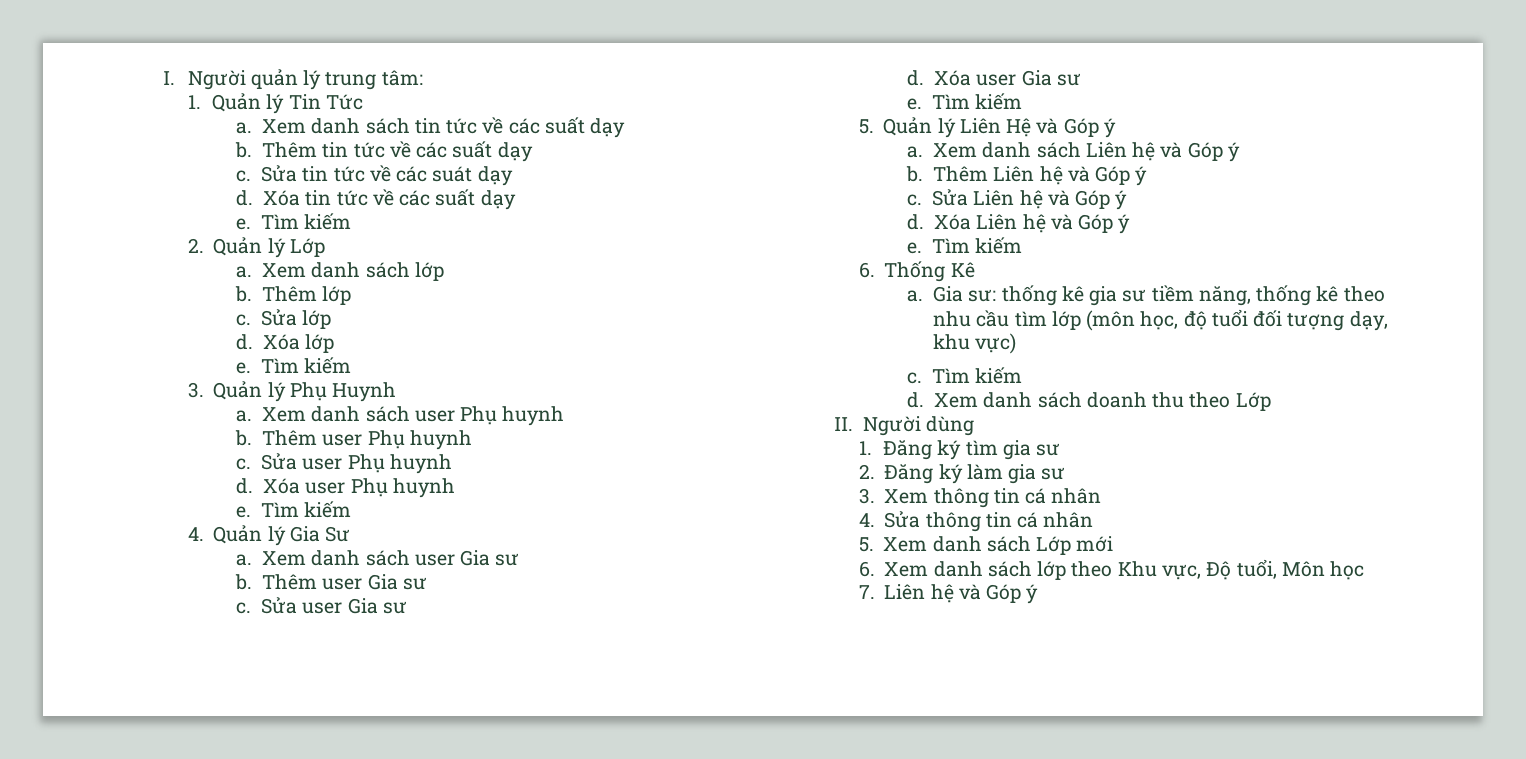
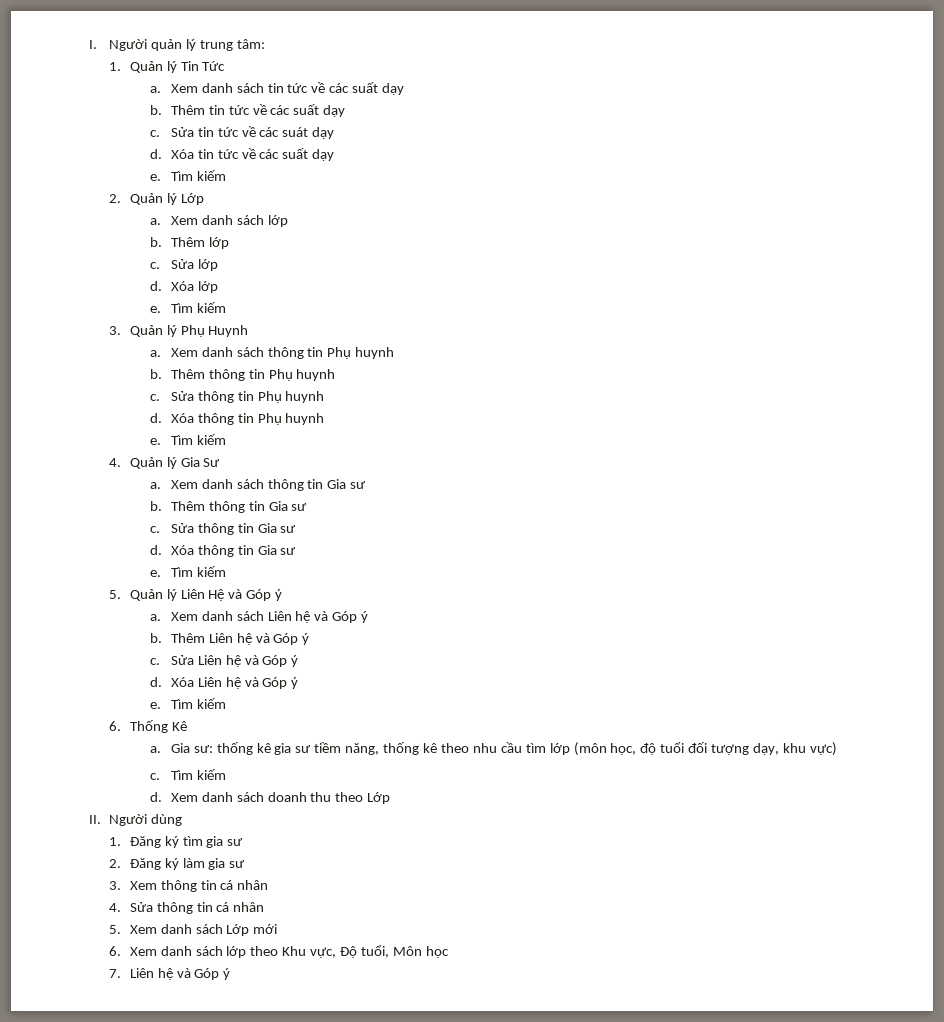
[414,410,455,422] user -> [267,347,324,359] thông tin
[322,434,363,446] user -> [208,369,265,381] thông tin
[302,458,343,470] user -> [197,391,254,403] thông tin
[305,482,346,494] user -> [197,413,254,425] thông tin
[414,554,455,566] user -> [267,479,324,491] thông tin
[322,578,363,590] user -> [208,501,265,513] thông tin
[302,602,343,614] user -> [197,523,254,535] thông tin
[976,74,1017,86] user -> [197,545,254,557] thông tin

